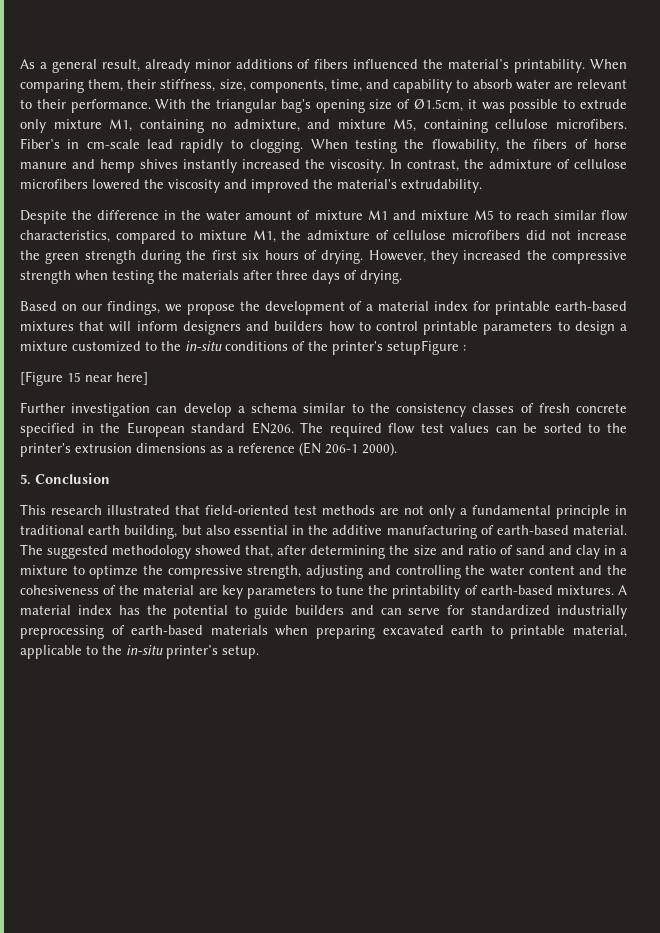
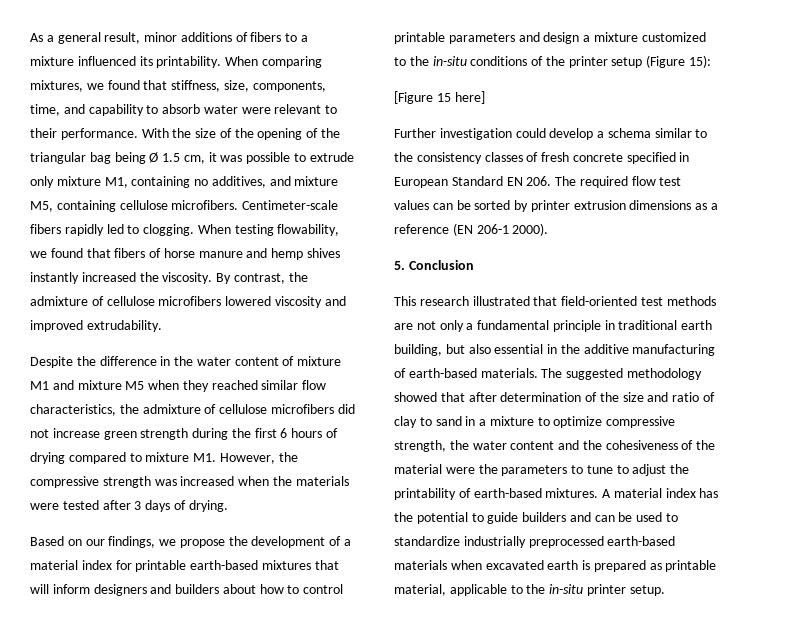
[144,59,190,73] already -> (141, 38) none
[353,59,627,73] [20,79,157,93] influenced the material’s printability. When comparing them, their -> [285,33,309,42] [30,56,322,68] [30,80,168,92] to a mixture influenced its printability. When comparing mixtures, we found that
[553,82,573,89] are -> [241,107,271,114] were
[216,99,464,113] triangular bag's opening size of Ø1.5cm, -> [195,128,341,140] [30,152,205,164] size of the opening of the triangular bag being Ø 1.5 cm,
[233,119,300,132] admixture, -> [211,176,266,188] additives,
[20,138,526,153] Fiber’s in cm-scale lead rapidly to clogging. When testing the flowability, the -> [242,200,339,210] [30,224,340,236] [30,248,111,258] Centimeter-scale fibers rapidly led to clogging. When testing flowability, we found that
[390,159,402,169] In -> [216,273,232,284] By
[144,179,164,189] the -> (272, 301) none
[313,179,397,189] the material's -> (83, 326) none
[245,210,293,220] amount -> [234,357,279,366] content
[498,210,628,221] [20,230,276,244] to reach similar flow characteristics, compared to mixture M1, -> [148,380,327,392] [30,404,116,416] when they reached similar flow characteristics,
[20,250,40,260] the -> (100, 433) none
[242,250,260,260] six -> [280,428,288,438] 6
[321,250,627,264] [20,270,308,284] drying. However, they increased the compressive strength when testing the materials after three -> [30,452,298,464] [30,476,349,488] [30,500,142,510] drying compared to mixture M1. However, the compressive strength was increased when the materials were tested after 3
(324, 326) none -> [222,584,256,594] about
[557,321,570,331] to -> [518,32,540,42] and
[332,340,466,355] printer's setupFigure : -> [568,55,712,68] printer setup (Figure 15):
[85,375,112,382] near -> (451, 97) none
[156,406,178,413] can -> [515,128,546,138] could
[100,422,294,437] the European standard EN206. -> [394,176,552,188] European Standard EN 206.
[588,423,627,433] [20,443,71,457] to the printer's -> [514,200,570,212] by printer
[573,525,628,535] material. -> [480,368,538,378] materials.
[245,545,386,559] that, after determining -> [440,392,598,402] that after determination of
[515,545,600,559] sand and clay -> [394,416,462,428] clay to sand
[89,565,461,579] optimze the compressive strength, adjusting and controlling -> [553,416,676,428] [394,440,446,452] optimize compressive strength,
[198,585,243,599] are key -> [445,464,498,474] were the
(365, 590) none -> [616,464,667,476] to adjust
[408,605,627,619] [20,625,125,639] serve for standardized industrially preprocessing of -> [618,512,679,522] [394,536,604,548] be used to standardize industrially preprocessed
[316,625,375,639] preparing -> (482, 565) none
[490,625,503,635] to -> [582,560,662,572] is prepared as
[166,645,218,659] printer’s -> [586,584,626,596] printer

